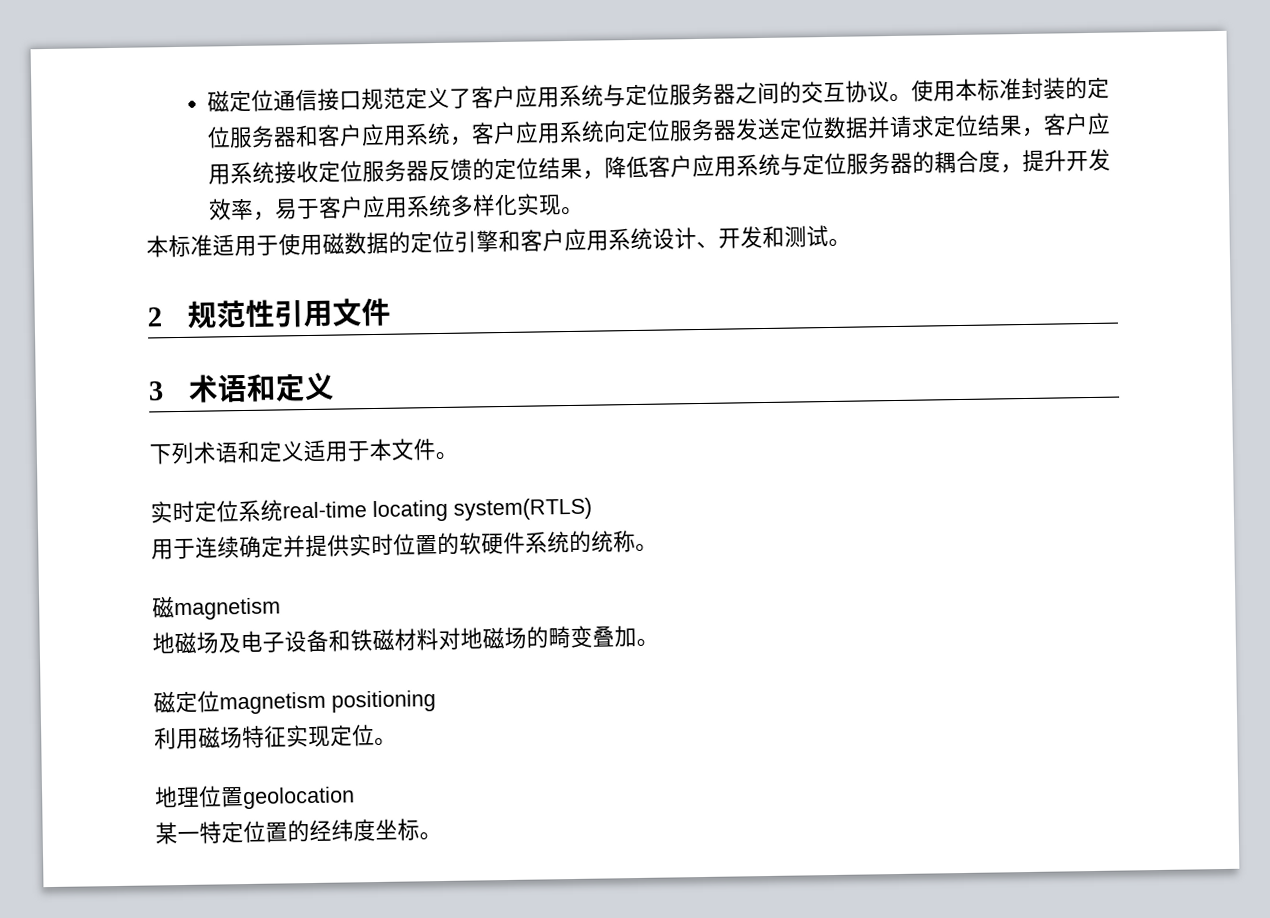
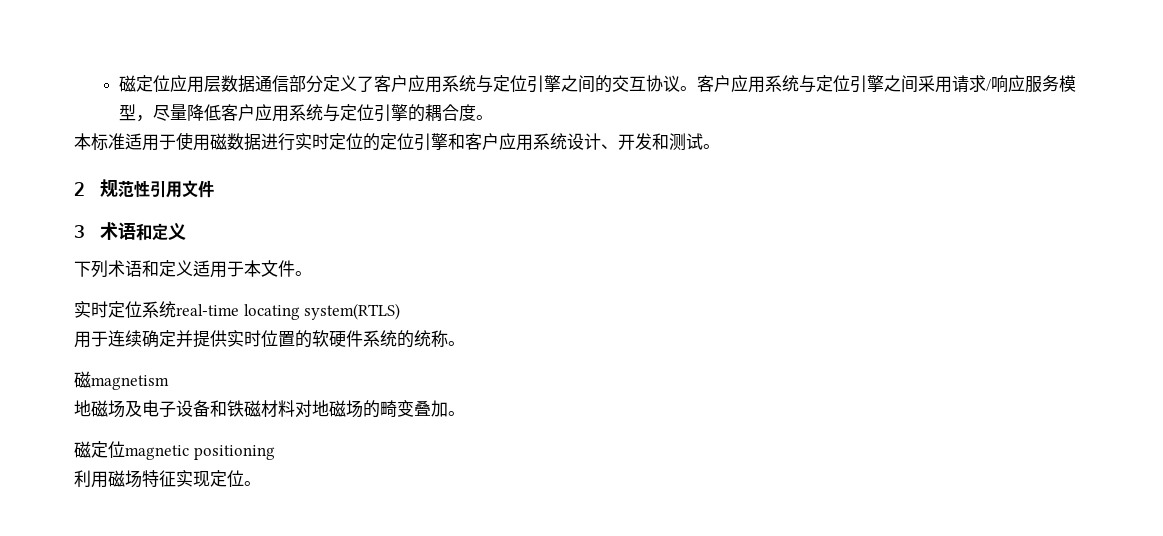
[207,87,407,113] 磁定位通信接口规范 -> [119,75,324,93] 磁定位应用层数据通信部分
[669,82,737,106] 服务器 -> [527,75,562,93] 引擎
[911,76,1111,102] [207,112,1112,149] [208,157,606,185] 使用本标准封装的定位服务器和客户应用系统，客户应用系统向定位服务器发送定位数据并请求定位结果，客户应用系统接收定位服务器反馈的定位结果， -> [697,75,1077,93] [119,104,188,122] 客户应用系统与定位引擎之间采用请求/响应服务模型，尽量
[846,152,914,175] 服务器 -> [374,104,409,122] 引擎
[1000,148,1112,174] [208,193,563,221] ，提升开发效率，易于客户应用系统多样化实现 -> (477, 112) none
(389, 243) none -> [261,133,363,151] 进行实时定位
[219,691,326,715] magnetism -> [125,445,189,460] magnetic
[154,785,355,810] [155,818,442,845] // 地理位置geolocation // 某一特定位置的经纬度坐标。 -> (261, 483) none

